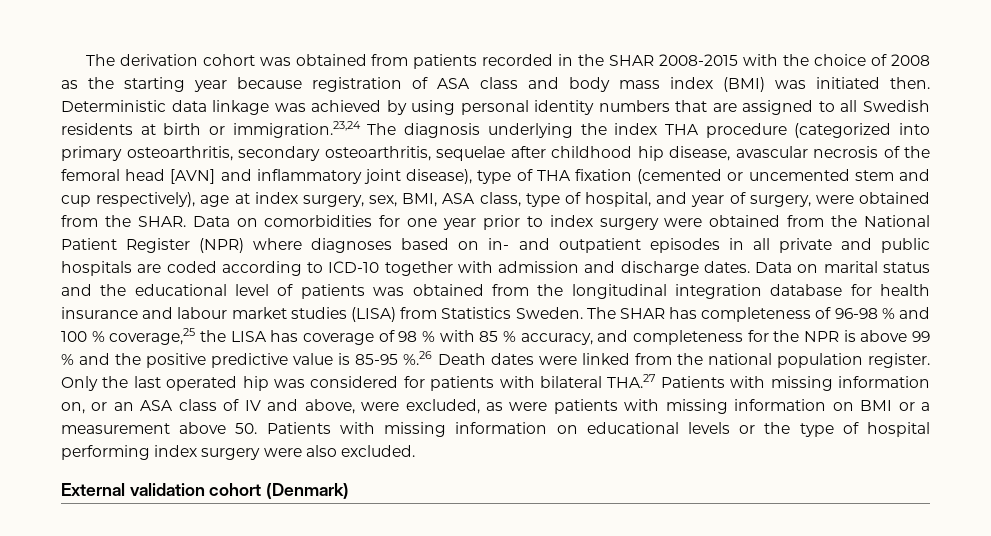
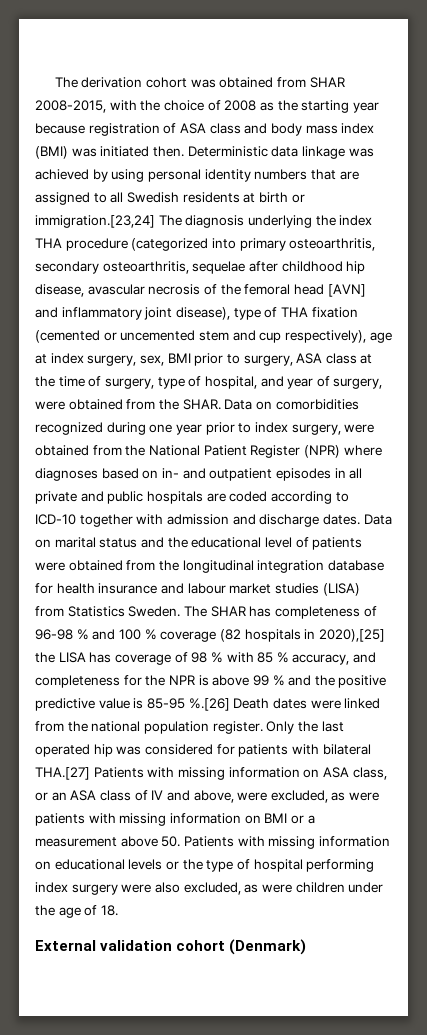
[413,54,739,69] patients recorded in the SHAR 2008-2015 -> [309,77,345,88] [35,100,106,113] SHAR 2008-2015,
[232,121,361,138] immigration.23,24 -> [35,215,155,228] immigration.[23,24]
[402,192,521,207] BMI, ASA class, -> [167,353,373,366] [35,376,154,389] BMI prior to surgery, ASA class at the time of surgery,
[379,215,401,227] for -> [35,422,146,435] recognized during
[599,218,659,230] surgery -> [291,424,341,435] surgery,
[373,287,405,296] was -> [35,562,65,571] were
[109,328,196,345] coverage,25 -> [160,629,385,642] coverage (82 hospitals in 2020),[25]
[403,351,433,365] %.26 -> [188,698,230,711] %.[26]
[607,374,930,391] [61,402,85,414] THA.27 Patients with missing information on, -> [35,767,387,780] THA.[27] Patients with missing information on ASA class,
[340,445,415,457] excluded. -> [183,882,384,895] [35,905,118,918] excluded, as were children under the age of 18.

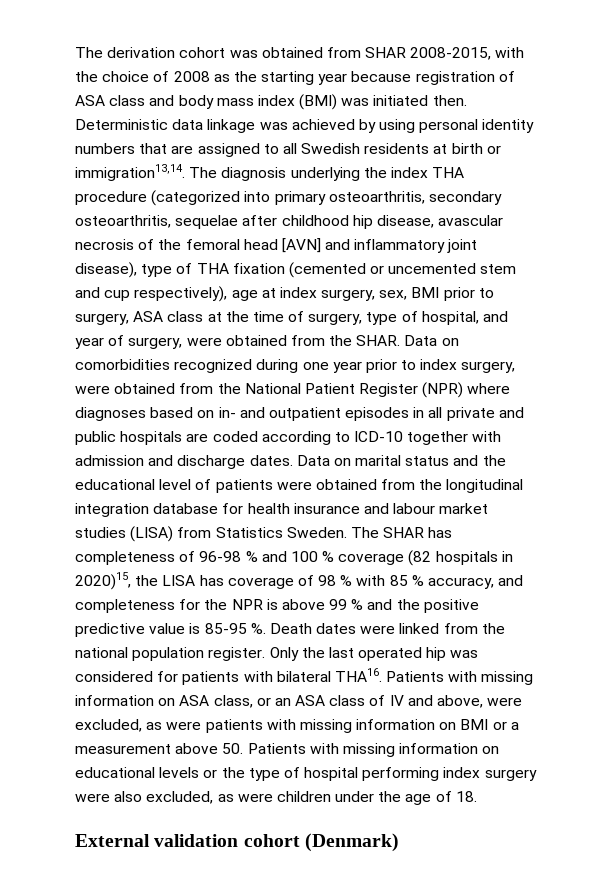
[35,215,155,228] immigration.[23,24] -> [75,164,185,181] immigration13,14.
[318,629,385,642] 2020),[25] -> [75,572,131,590] 2020)15,
[188,698,230,711] %.[26] -> [250,623,266,634] %.
[35,767,90,780] THA.[27] -> [334,668,382,682] THA16.

